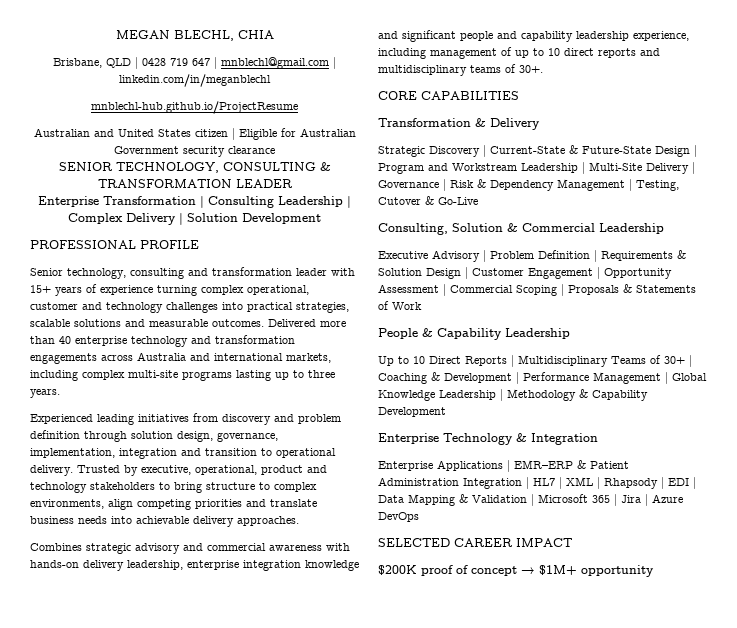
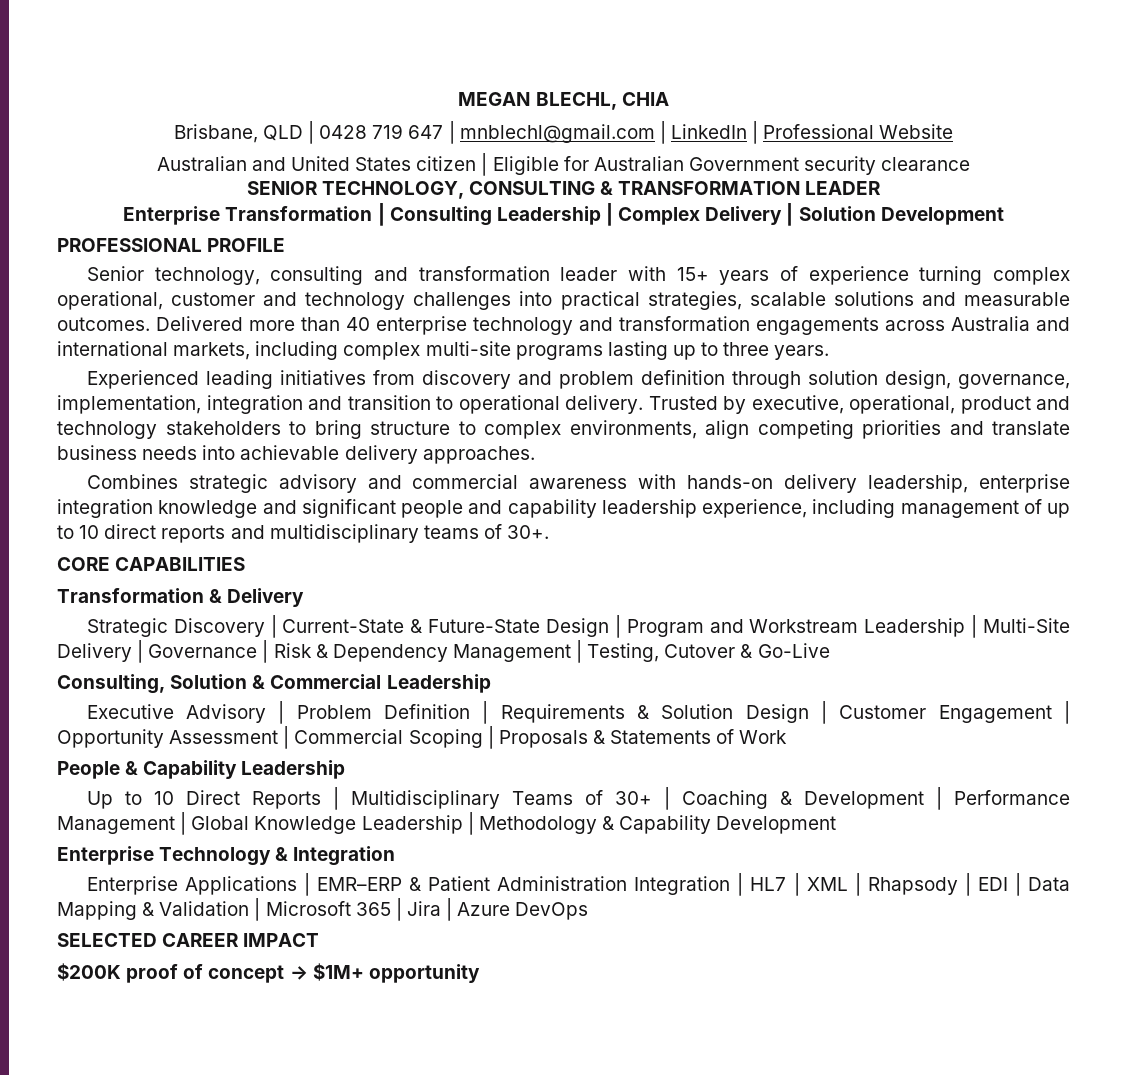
[119,74,271,87] [91,101,298,114] linkedin.com/in/meganblechl // mnblechl-hub.github.io/ProjectResume -> [670,121,954,144] LinkedIn | Professional Website

